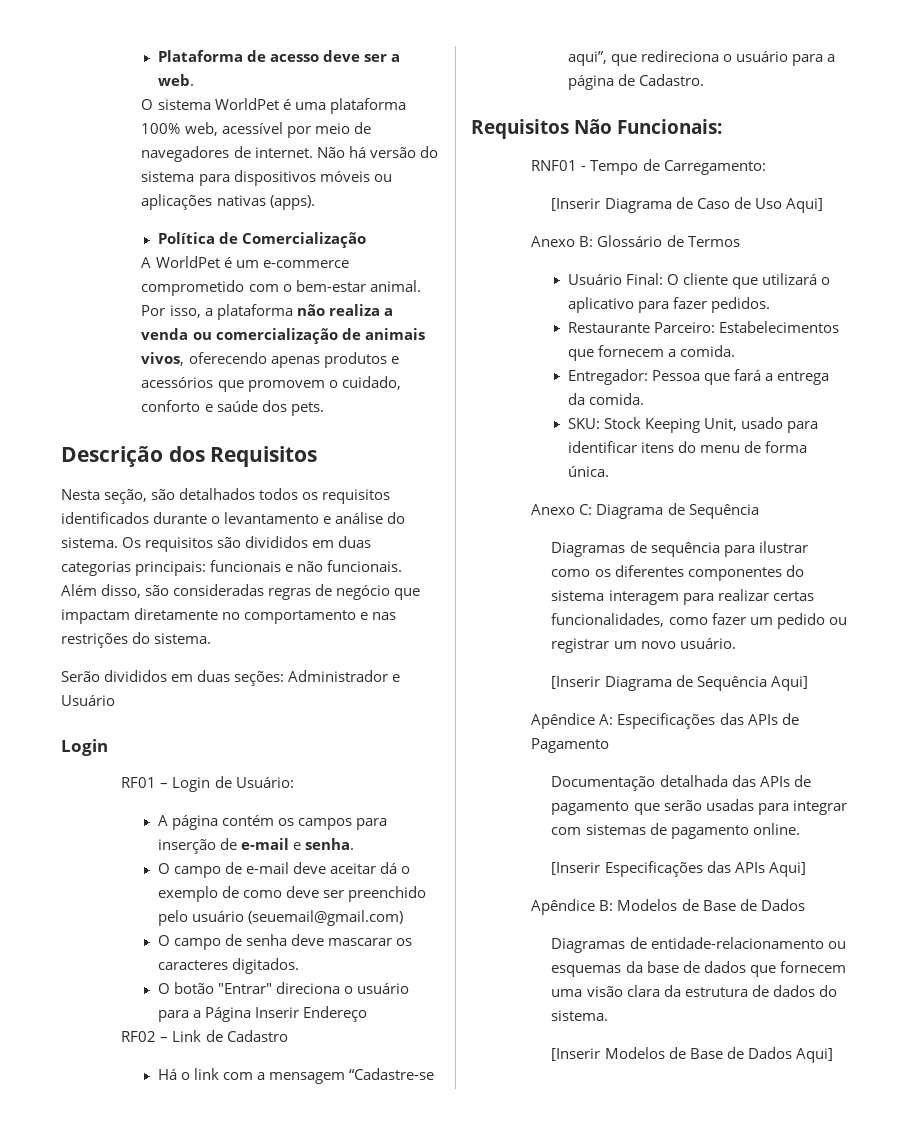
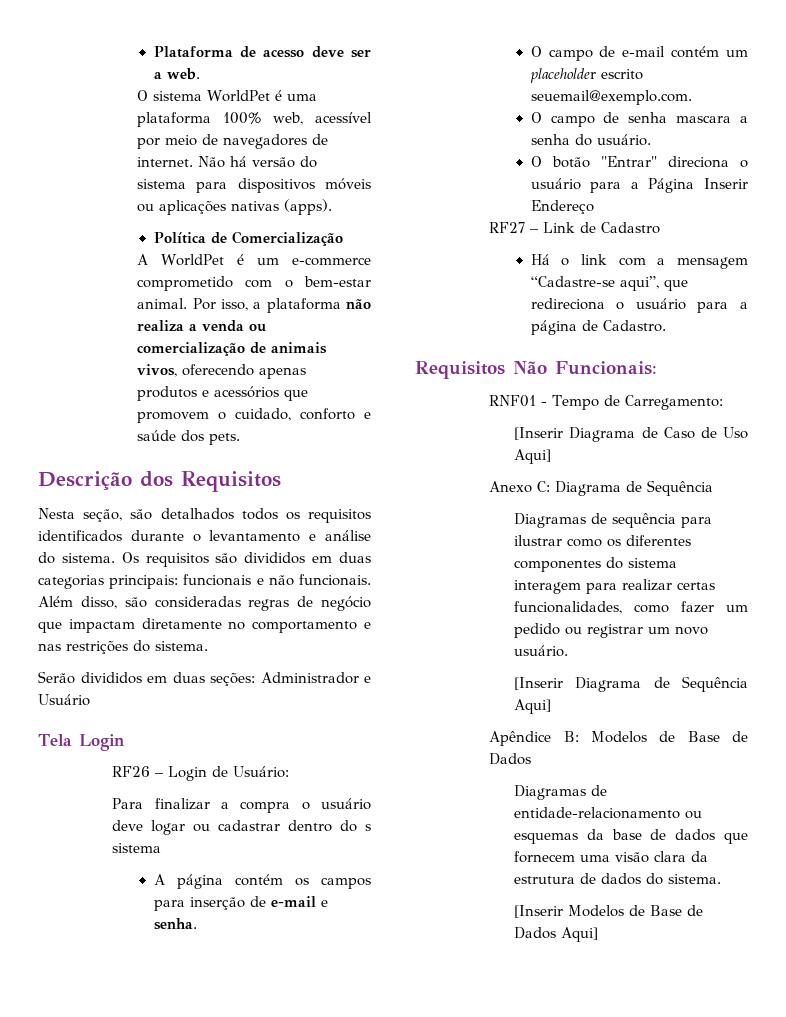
(115, 700) none -> [38,734,72,746] Tela
[121,777,157,788] RF01 -> [112,766,151,777] RF26
(294, 782) none -> [112,798,372,813] [112,820,372,835] [112,843,162,853] // Para finalizar a compra o usuário deve logar ou cadastrar dentro do s sistema
[293,862,411,874] [157,886,427,902] [157,910,404,926] deve aceitar dá o exemplo de como deve ser preenchido pelo usuário (seuemail@gmail.com) -> [671,46,748,58] [529,68,643,83] [530,90,692,105] contém um placeholder escrito seuemail@exemplo.com.
[291,934,413,946] [157,958,300,974] deve mascarar os caracteres digitados. -> [676,115,748,123] [530,134,651,146] mascara a senha do usuário.
[121,1031,157,1042] RF02 -> [489,222,526,233] RF27
[531,235,740,247] [567,273,831,289] [567,297,771,313] [567,321,840,333] [567,345,736,361] [567,369,830,385] [567,393,645,405] [567,417,819,433] [567,441,808,453] [567,466,609,477] // Anexo B: Glossário de Termos // Usuário Final: O cliente que utilizará o aplicativo para fazer pedidos. // Restaurante Parceiro: Estabelecimentos que fornecem a comida. // Entregador: Pessoa que fará a entrega da comida. // SKU: Stock Keeping Unit, usado para identificar itens do menu de forma única. -> (552, 456) none
[531,713,799,729] [531,738,610,753] [551,775,811,791] [551,799,847,815] [551,823,800,839] [551,861,806,877] // Apêndice A: Especificações das APIs de Pagamento // Documentação detalhada das APIs de pagamento que serão usadas para integrar com sistemas de pagamento online. // [Inserir Especificações das APIs Aqui] -> (552, 706) none

